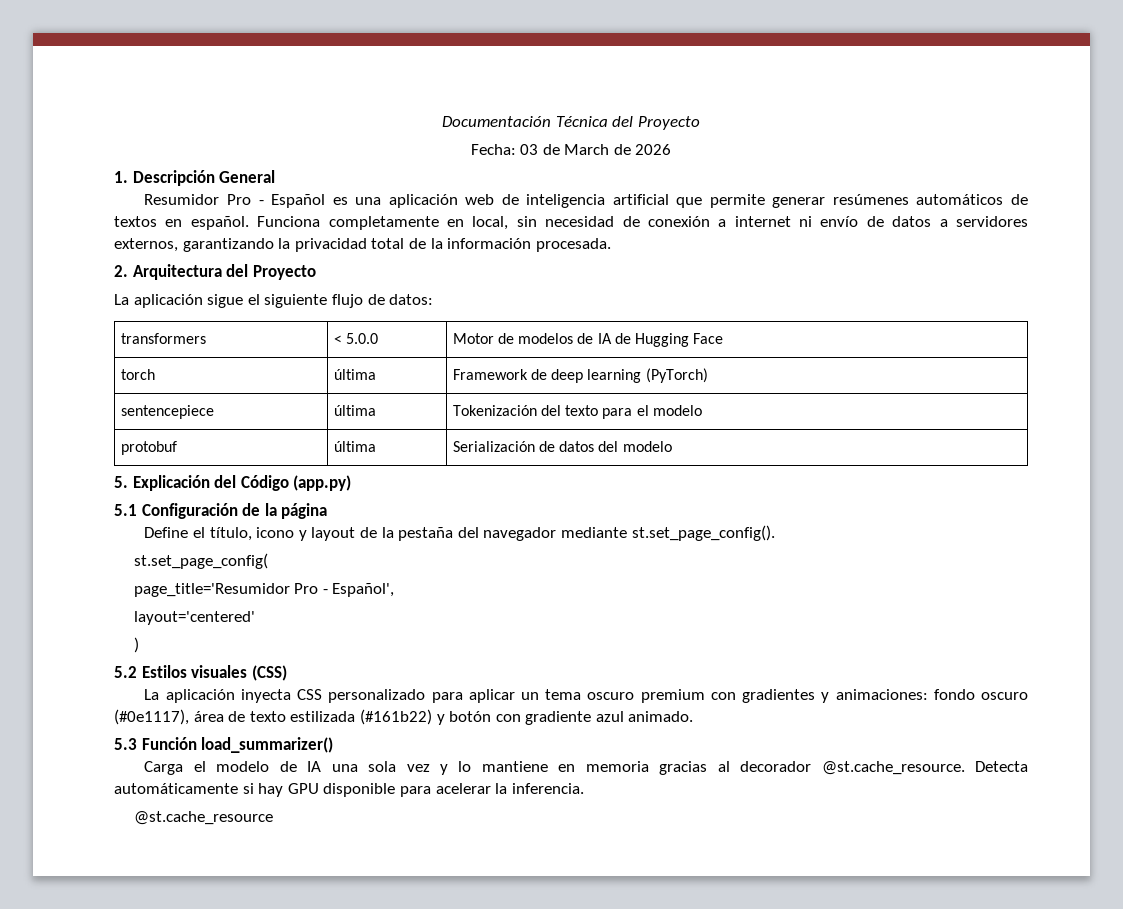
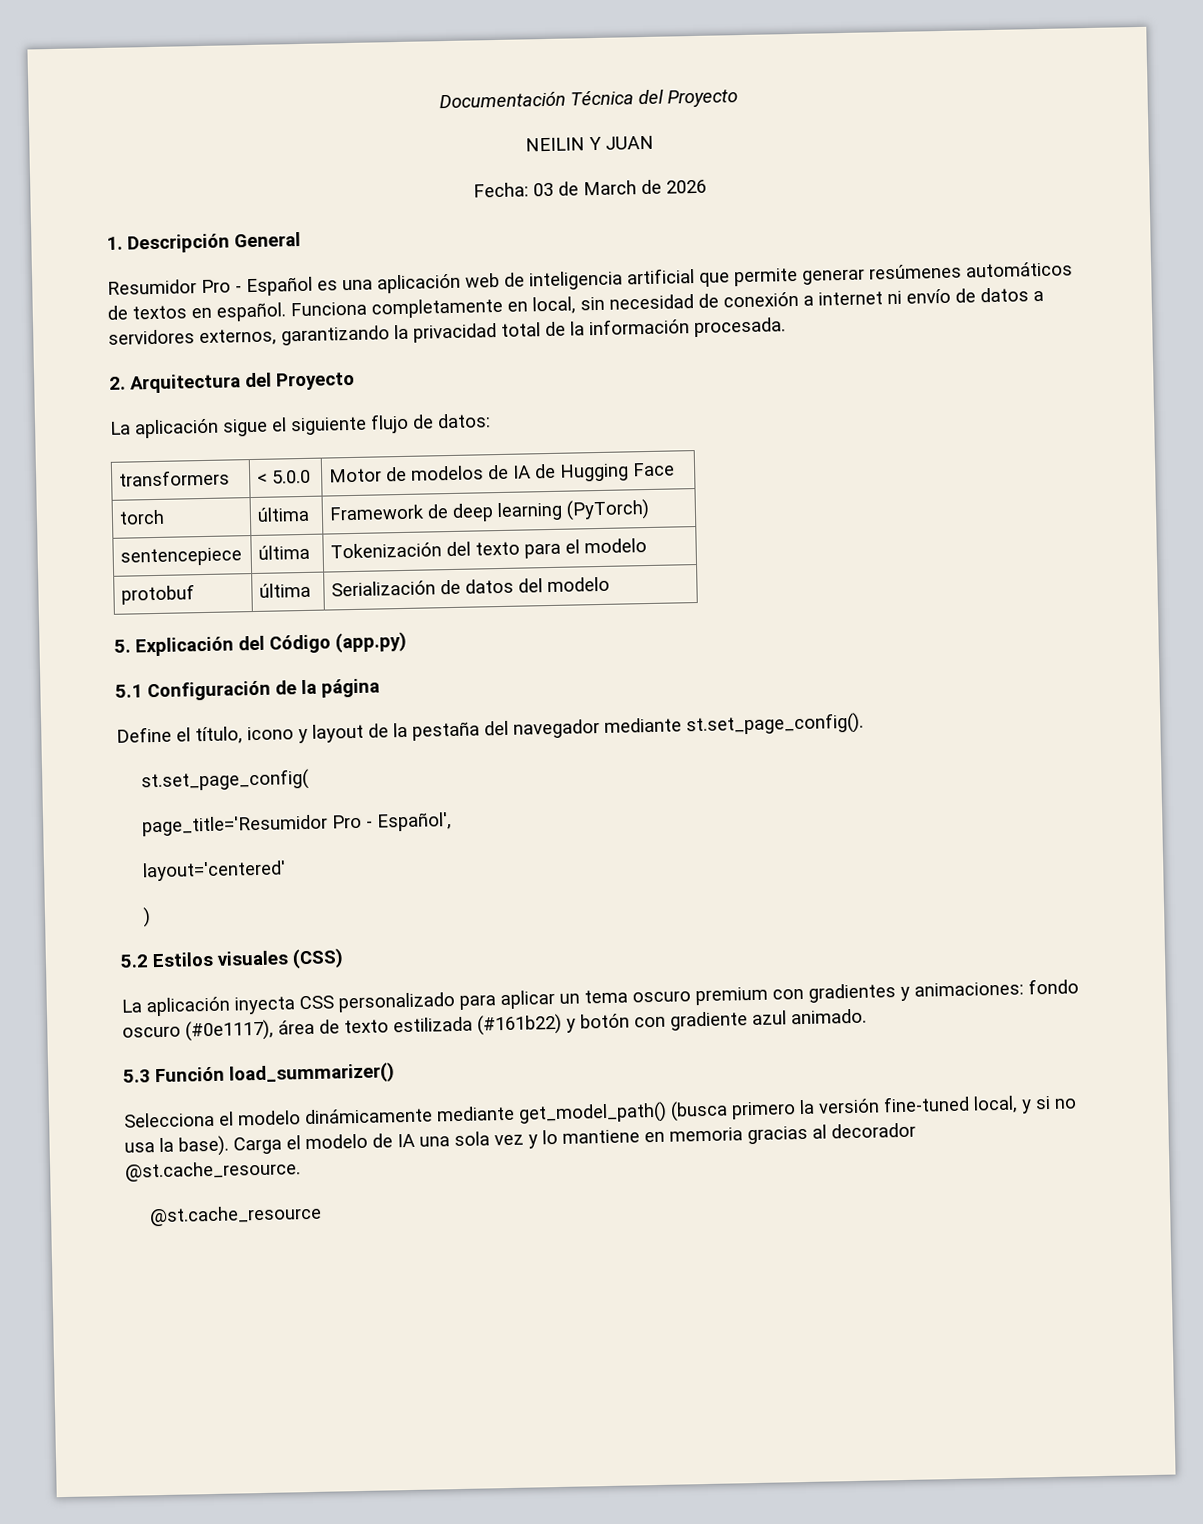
(700, 123) none -> [524,135,654,152] // NEILIN Y JUAN
(334, 745) none -> [124,1095,1077,1128] [124,1135,229,1157] Selecciona el modelo dinámicamente mediante get_model_path() (busca primero la versión fine-tuned local, y si no usa la base).
[975,761,1029,772] [114,783,584,797] Detecta automáticamente si hay GPU disponible para acelerar la inferencia. -> (301, 1171) none

